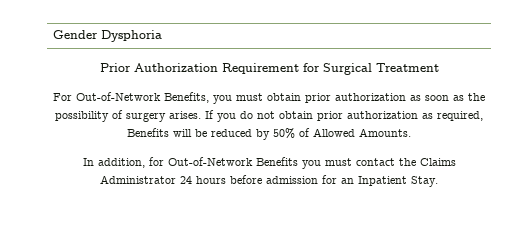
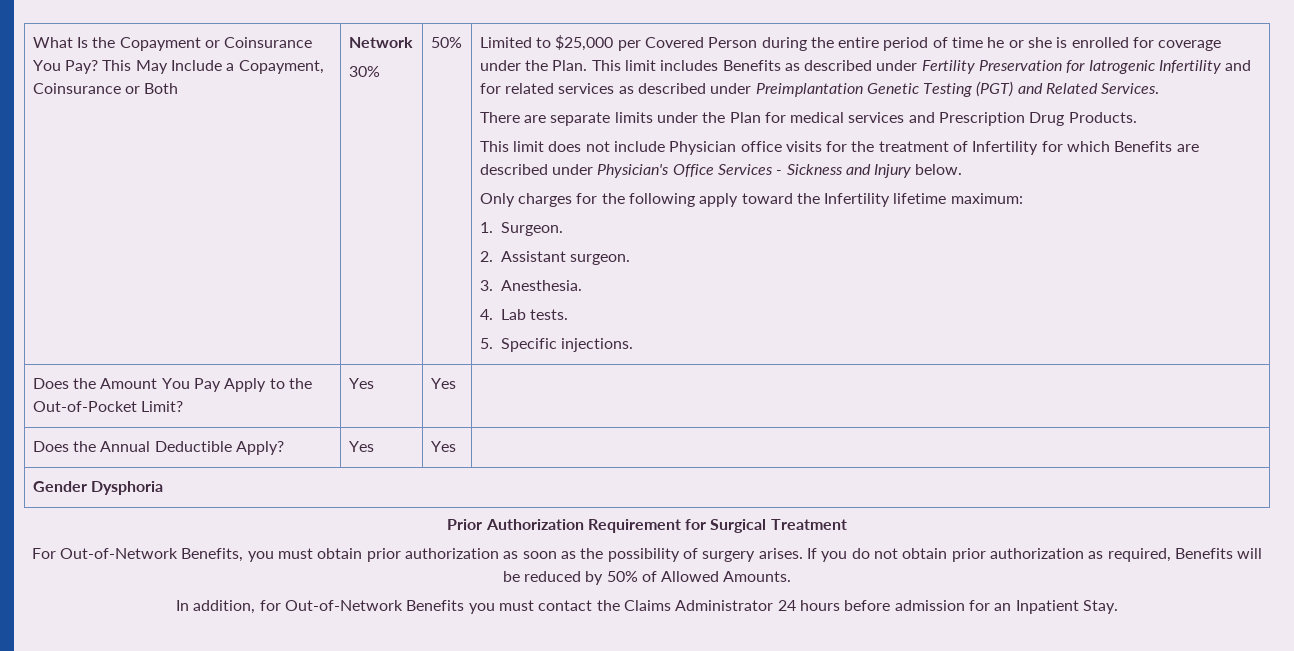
(53, 34) none -> [32,37,313,51] [32,60,324,74] [32,83,179,94] [348,37,413,48] [348,66,380,77] [430,37,462,48] [479,35,1222,51] [479,60,1252,74] [479,81,1160,97] [479,112,1137,126] [479,141,1199,155] [479,164,963,178] [479,193,1023,207] [479,222,563,236] [479,251,630,265] [479,280,582,291] [479,309,568,320] [479,338,633,352] [32,378,312,392] [32,401,183,412] [348,378,374,389] [430,378,456,389] [32,441,284,455] [348,441,374,452] [430,441,456,452] What Is the Copayment or Coinsurance You Pay? This May Include a Copayment, Coinsurance or Both | Network // 30% | 50% | Limited to $25,000 per Covered Person during the entire period of time he or she is enrolled for coverage under the Plan. This limit includes Benefits as described under Fertility Preservation for Iatrogenic Infertility and for related services as described under Preimplantation Genetic Testing (PGT) and Related Services. // There are separate limits under the Plan for medical services and Prescription Drug Products. // This limit does not include Physician office visits for the treatment of Infertility for which Benefits are described under Physician's Office Services - Sickness and Injury below. // Only charges for the following apply toward the Infertility lifetime maximum: // 1. Surgeon. // 2. Assistant surgeon. // 3. Anesthesia. // 4. Lab tests. // 5. Specific injections. // Does the Amount You Pay Apply to the Out-of-Pocket Limit? | Yes | Yes | // Does the Annual Deductible Apply? | Yes | Yes | //

